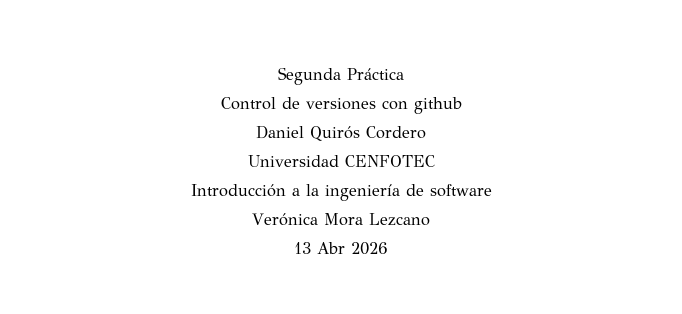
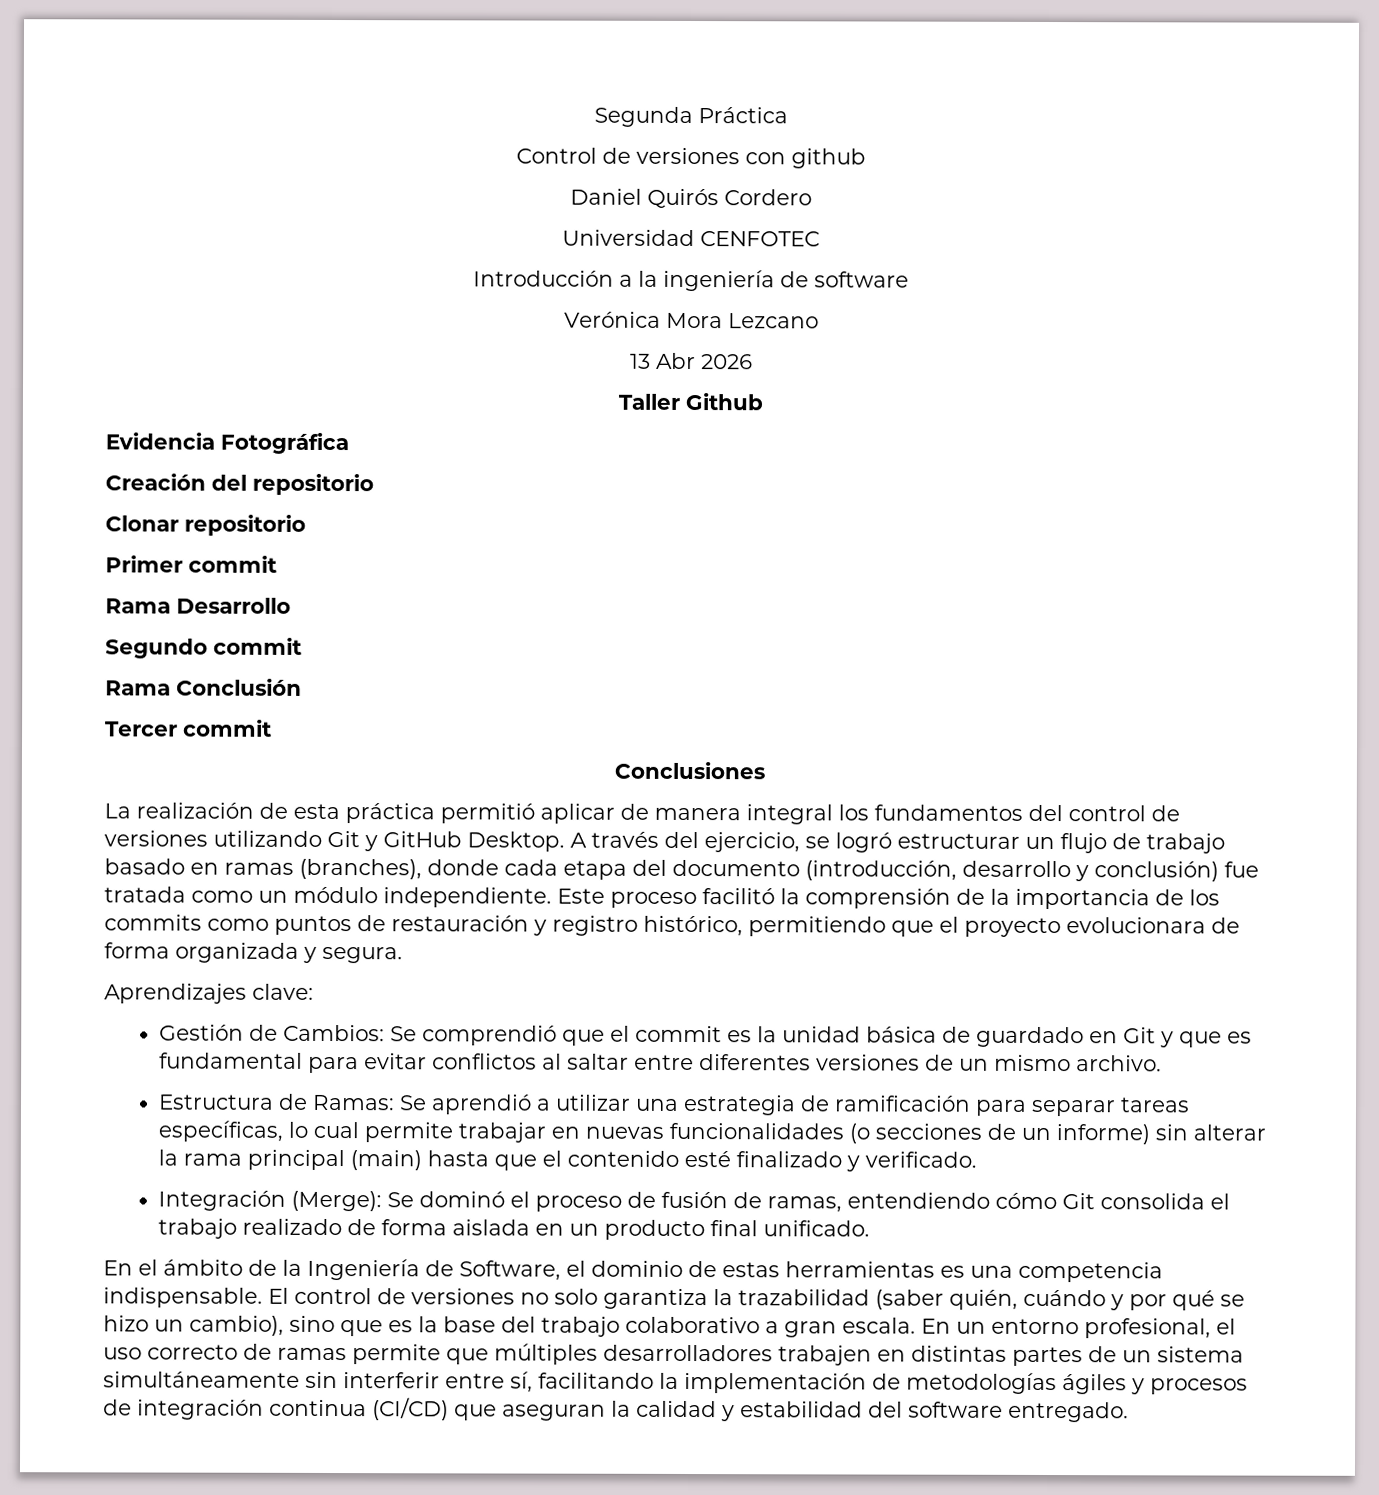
(388, 248) none -> [617,392,763,411] [105,432,349,455] [105,473,374,496] [105,514,306,536] [105,555,277,573] [105,597,291,614] [105,637,302,659] [105,678,302,696] [105,719,272,737] [613,761,765,780] [104,802,1180,825] [104,830,1225,854] [104,858,1259,882] [104,886,1220,910] [104,914,1240,938] [104,942,403,964] [104,983,314,1004] [159,1024,1253,1048] [159,1052,1163,1074] [158,1093,1191,1117] [158,1120,1267,1145] [158,1149,978,1172] [158,1190,1231,1213] [158,1218,871,1241] [103,1258,1163,1283] [103,1287,1245,1311] [103,1315,1236,1339] [103,1343,1244,1367] [103,1371,1248,1395] [103,1397,1129,1423] // Taller Github // Evidencia Fotográfica // Creación del repositorio // Clonar repositorio // Primer commit // Rama Desarrollo // Segundo commit // Rama Conclusión // Tercer commit // Conclusiones // La realización de esta práctica permitió aplicar de manera integral los fundamentos del control de versiones utilizando Git y GitHub Desktop. A través del ejercicio, se logró estructurar un flujo de trabajo basado en ramas (branches), donde cada etapa del documento (introducción, desarrollo y conclusión) fue tratada como un módulo independiente. Este proceso facilitó la comprensión de la importancia de los commits como puntos de restauración y registro histórico, permitiendo que el proyecto evolucionara de forma organizada y segura. // Aprendizajes clave: // Gestión de Cambios: Se comprendió que el commit es la unidad básica de guardado en Git y que es fundamental para evitar conflictos al saltar entre diferentes versiones de un mismo archivo. // Estructura de Ramas: Se aprendió a utilizar una estrategia de ramificación para separar tareas específicas, lo cual permite trabajar en nuevas funcionalidades (o secciones de un informe) sin alterar la rama principal (main) hasta que el contenido esté finalizado y verificado. // Integración (Merge): Se dominó el proceso de fusión de ramas, entendiendo cómo Git consolida el trabajo realizado de forma aislada en un producto final unificado. // En el ámbito de la Ingeniería de Software, el dominio de estas herramientas es una competencia indispensable. El control de versiones no solo garantiza la trazabilidad (saber quién, cuándo y por qué se hizo un cambio), sino que es la base del trabajo colaborativo a gran escala. En un entorno profesional, el uso correcto de ramas permite que múltiples desarrolladores trabajen en distintas partes de un sistema simultáneamente sin interferir entre sí, facilitando la implementación de metodologías ágiles y procesos de integración continua (CI/CD) que aseguran la calidad y estabilidad del software entregado.

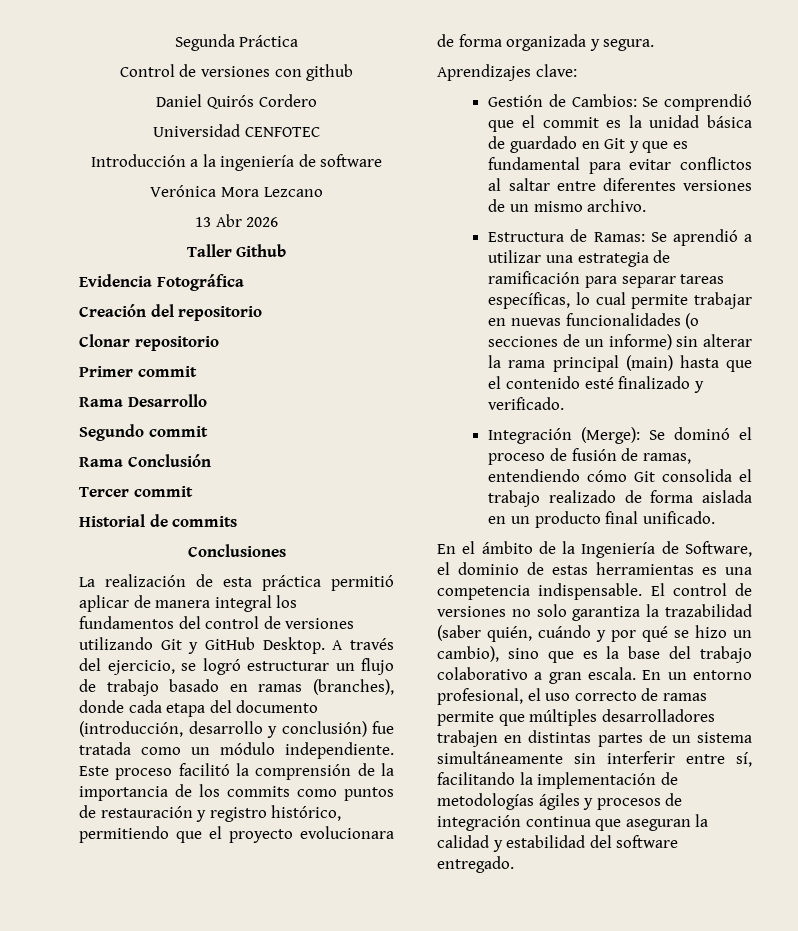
(272, 728) none -> [79,514,238,527] // Historial de commits
[372,1397,449,1421] (CI/CD) -> (591, 821) none

